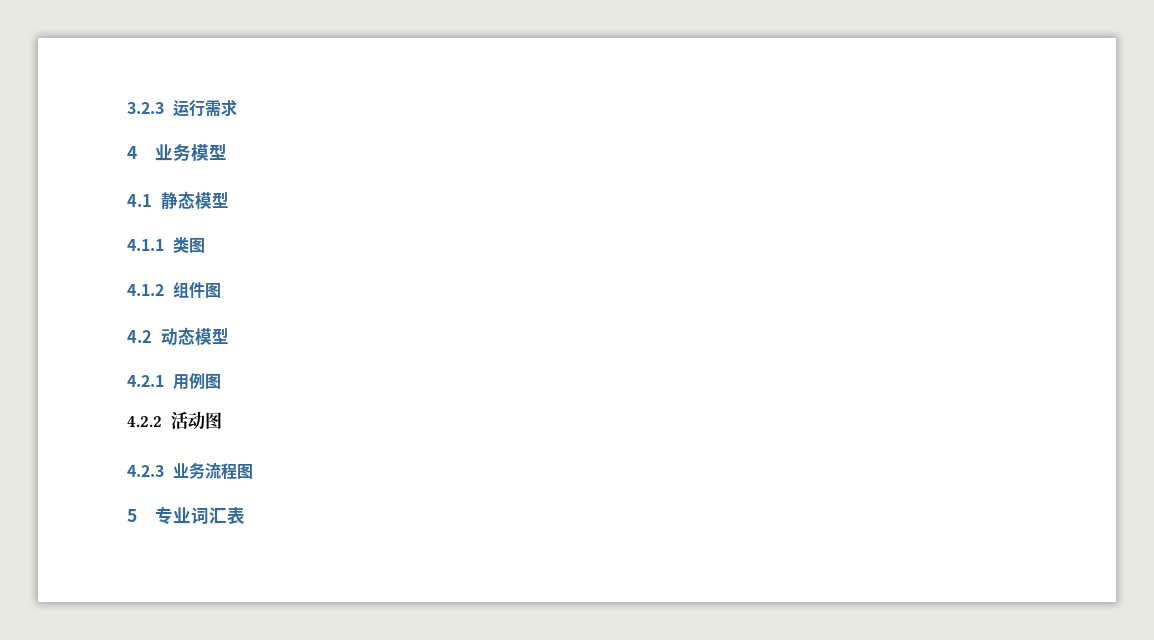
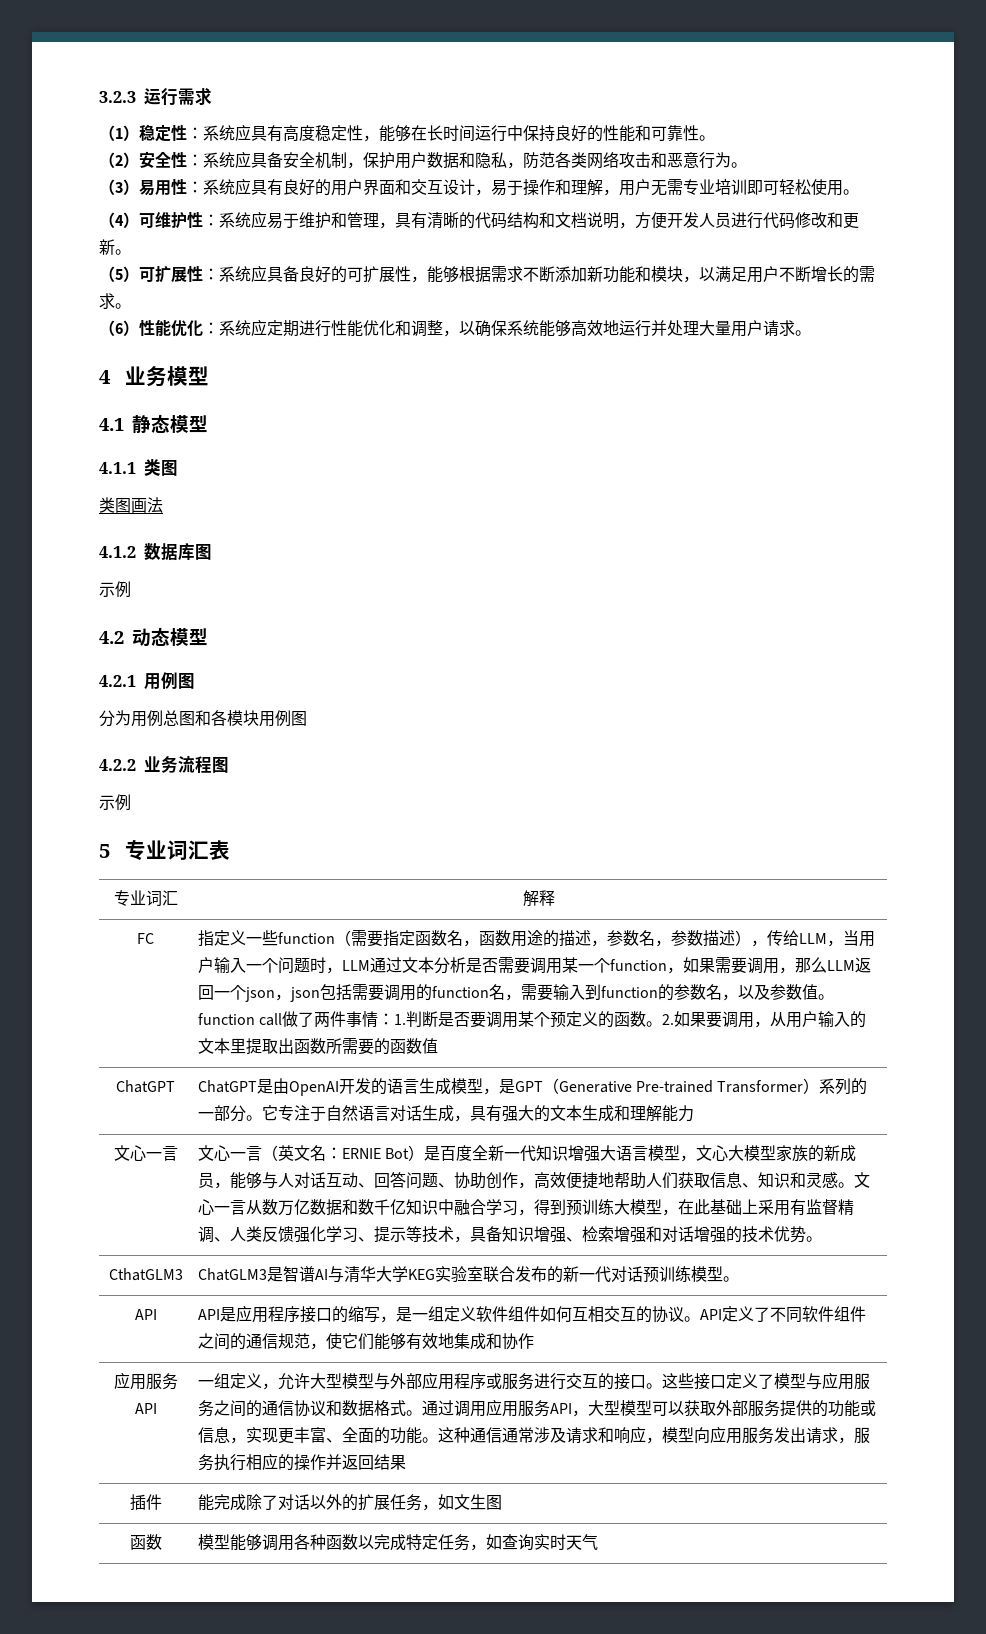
(237, 108) none -> [99,124,715,142] [99,151,747,169] [99,178,859,196] [99,211,859,229] [99,239,131,255] [99,265,875,283] [99,293,131,309] [99,319,811,337] // （1）稳定性：系统应具有高度稳定性，能够在长时间运行中保持良好的性能和可靠性。 // （2）安全性：系统应具备安全机制，保护用户数据和隐私，防范各类网络攻击和恶意行为。 // （3）易用性：系统应具有良好的用户界面和交互设计，易于操作和理解，用户无需专业培训即可轻松使用。 // （4）可维护性：系统应易于维护和管理，具有清晰的代码结构和文档说明，方便开发人员进行代码修改和更新。 // （5）可扩展性：系统应具备良好的可扩展性，能够根据需求不断添加新功能和模块，以满足用户不断增长的需求。 // （6）性能优化：系统应定期进行性能优化和调整，以确保系统能够高效地运行并处理大量用户请求。
(205, 245) none -> [99,497,163,513] // 类图画法
[172,282,221,298] 组件图 -> [144,543,212,561] [99,581,131,598] 数据库图 // 示例
[127,411,222,430] [127,465,164,477] 4.2.2活动图 // 4.2.3 -> [99,710,307,727] [99,759,136,771] 分为用例总图和各模块用例图 // 4.2.2
(253, 471) none -> [99,794,131,811] // 示例
(246, 515) none -> [113,890,178,906] [523,890,555,907] [137,933,154,944] [197,930,875,947] [197,957,871,974] [197,984,834,1002] [197,1011,867,1028] [197,1038,438,1055] [116,1080,175,1093] [197,1078,868,1096] [197,1105,694,1122] [113,1145,178,1161] [197,1145,857,1162] [197,1172,870,1189] [197,1199,854,1216] [197,1226,822,1243] [108,1268,183,1281] [197,1266,739,1283] [134,1309,157,1320] [197,1305,866,1323] [197,1333,534,1350] [113,1372,178,1390] [134,1403,157,1414] [197,1372,870,1390] [197,1399,876,1417] [197,1426,870,1444] [197,1453,406,1471] [129,1494,162,1511] [197,1494,502,1511] [129,1534,162,1550] [197,1534,598,1551] // 专业词汇 | 解释 // FC | 指定义一些function（需要指定函数名，函数用途的描述，参数名，参数描述），传给LLM，当用户输入一个问题时，LLM通过文本分析是否需要调用某一个function，如果需要调用，那么LLM返回一个json，json包括需要调用的function名，需要输入到function的参数名，以及参数值。function call做了两件事情：1.判断是否要调用某个预定义的函数。2.如果要调用，从用户输入的文本里提取出函数所需要的函数值 // ChatGPT | ChatGPT是由OpenAI开发的语言生成模型，是GPT（Generative Pre-trained Transformer）系列的一部分。它专注于自然语言对话生成，具有强大的文本生成和理解能力 // 文心一言 | 文心一言（英文名：ERNIE Bot）是百度全新一代知识增强大语言模型，文心大模型家族的新成员，能够与人对话互动、回答问题、协助创作，高效便捷地帮助人们获取信息、知识和灵感。文心一言从数万亿数据和数千亿知识中融合学习，得到预训练大模型，在此基础上采用有监督精调、人类反馈强化学习、提示等技术，具备知识增强、检索增强和对话增强的技术优势。 // CthatGLM3 | ChatGLM3是智谱AI与清华大学KEG实验室联合发布的新一代对话预训练模型。 // API | API是应用程序接口的缩写，是一组定义软件组件如何互相交互的协议。API定义了不同软件组件之间的通信规范，使它们能够有效地集成和协作 // 应用服务API | 一组定义，允许大型模型与外部应用程序或服务进行交互的接口。这些接口定义了模型与应用服务之间的通信协议和数据格式。通过调用应用服务API，大型模型可以获取外部服务提供的功能或信息，实现更丰富、全面的功能。这种通信通常涉及请求和响应，模型向应用服务发出请求，服务执行相应的操作并返回结果 // 插件 | 能完成除了对话以外的扩展任务，如文生图 // 函数 | 模型能够调用各种函数以完成特定任务，如查询实时天气

